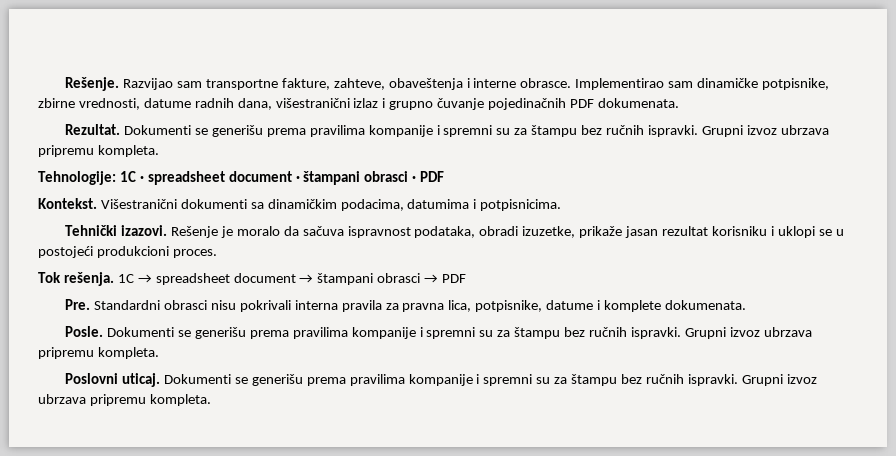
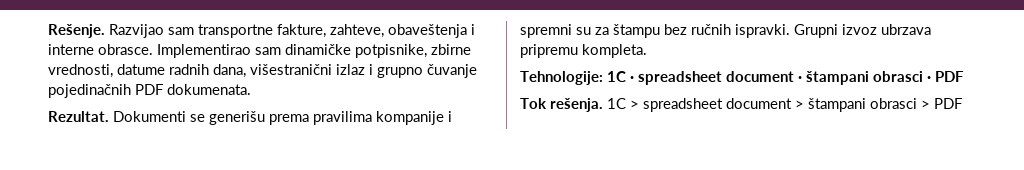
[38,198,562,211] [65,225,844,238] [38,246,217,258] // Kontekst. Višestranični dokumenti sa dinamičkim podacima, datumima i potpisnicima. // Tehnički izazovi. Rešenje je moralo da sačuva ispravnost podataka, obradi izuzetke, prikaže jasan rezultat korisniku i uklopi se u postojeći produkcioni proces. -> (964, 76) none
[137,273,467,285] [65,299,746,312] [65,326,812,339] [38,347,159,359] [65,373,817,387] [38,394,211,406] → spreadsheet document → štampani obrasci → PDF // Pre. Standardni obrasci nisu pokrivali interna pravila za pravna lica, potpisnike, datume i komplete dokumenata. // Posle. Dokumenti se generišu prema pravilima kompanije i spremni su za štampu bez ručnih ispravki. Grupni izvoz ubrzava pripremu kompleta. // Poslovni uticaj. Dokumenti se generišu prema pravilima kompanije i spremni su za štampu bez ručnih ispravki. Grupni izvoz ubrzava pripremu kompleta. -> [630,98,962,112] > spreadsheet document > štampani obrasci > PDF

